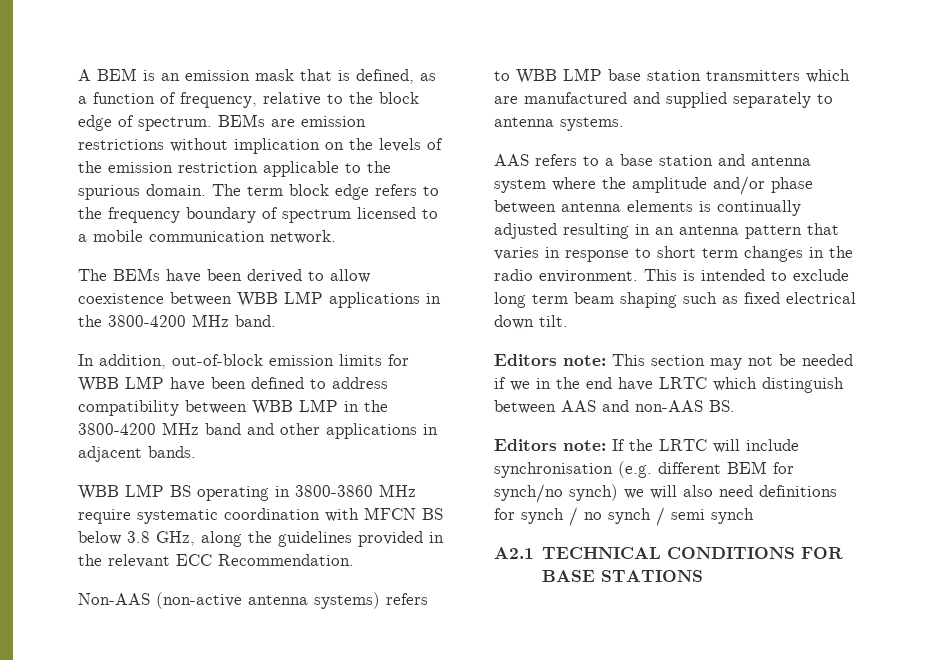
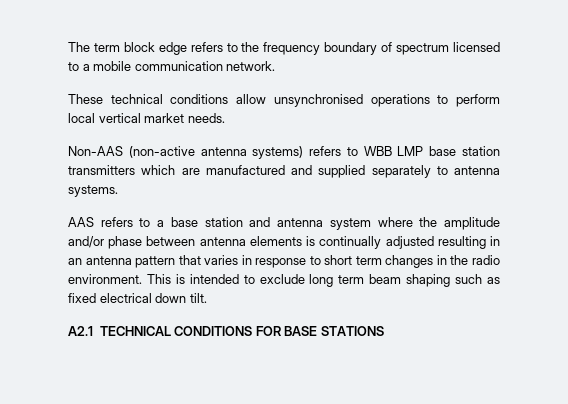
[78,68,436,84] [78,92,419,108] [78,114,366,131] [78,138,443,154] [78,161,391,177] [78,184,206,200] A BEM is an emission mask that is defined, as a function of frequency, relative to the block edge of spectrum. BEMs are emission restrictions without implication on the levels of the emission restriction applicable to the spurious domain. -> (68, 47) none
[78,268,370,283] [78,291,441,308] [78,314,276,327] [78,354,409,369] [78,376,388,392] [78,399,388,416] [78,422,438,439] [78,446,196,462] [78,484,416,501] [78,507,443,524] [78,531,444,547] [78,554,354,568] The BEMs have been derived to allow coexistence between WBB LMP applications in the 3800-4200 MHz band. // In addition, out-of-block emission limits for WBB LMP have been defined to address compatibility between WBB LMP in the 3800-4200 MHz band and other applications in adjacent bands. // WBB LMP BS operating in 3800-3860 MHz require systematic coordination with MFCN BS below 3.8 GHz, along the guidelines provided in the relevant ECC Recommendation. -> [68,94,501,107] [68,113,225,123] These technical conditions allow unsynchronised operations to perform local vertical market needs.
[494,354,853,370] [494,377,844,393] [494,400,735,414] [494,439,799,453] [494,461,794,478] [494,484,837,503] [494,507,754,526] // Editors note: This section may not be needed if we in the end have LRTC which distinguish between AAS and non-AAS BS. // Editors note: If the LRTC will include synchronisation (e.g. different BEM for synch/no synch) we will also need definitions for synch / no synch / semi synch -> (207, 298) none

